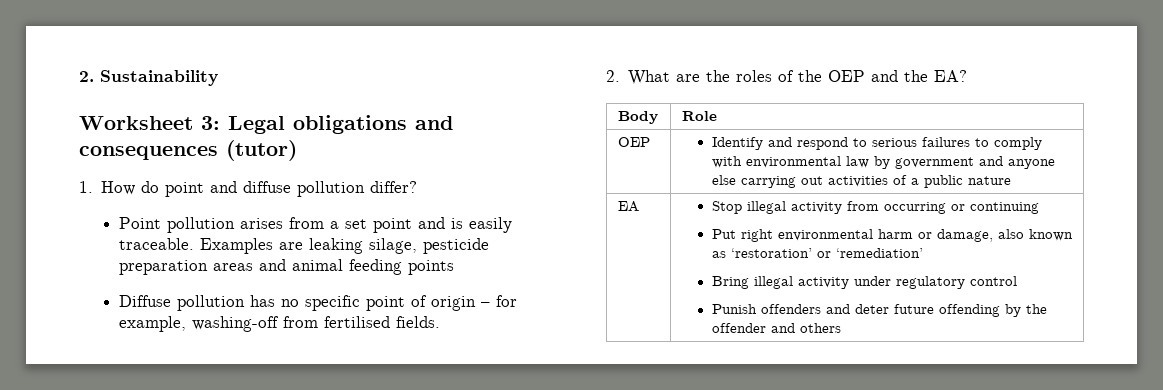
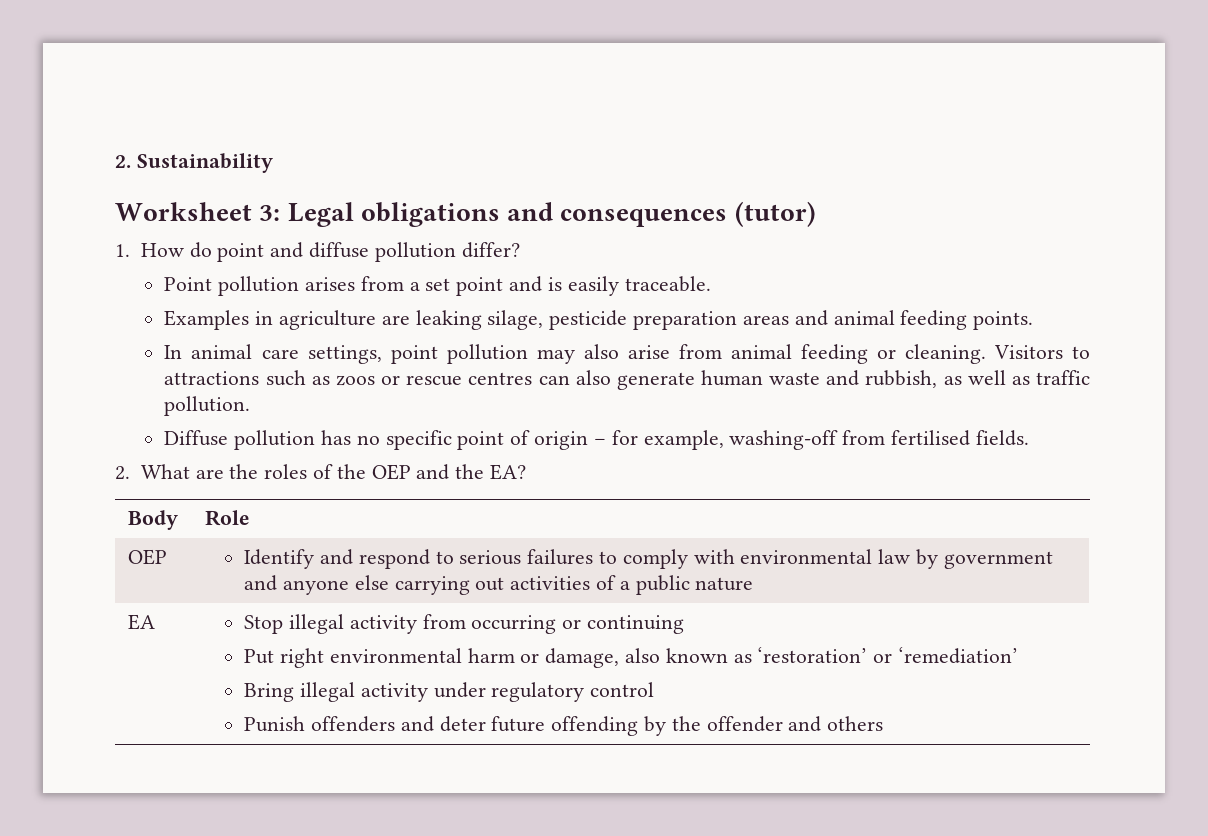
[200,238,274,254] Examples -> [164,310,377,330] // Examples in agriculture
[408,260,455,275] points -> [973,311,1034,330] [164,344,1090,364] [164,370,1090,390] [164,396,251,416] points. // In animal care settings, point pollution may also arise from animal feeding or cleaning. Visitors to attractions such as zoos or rescue centres can also generate human waste and rubbish, as well as traffic pollution.

